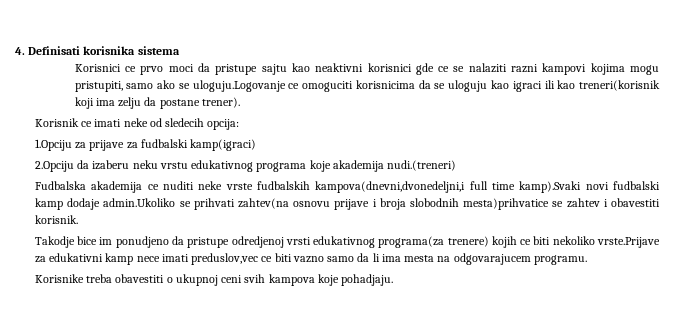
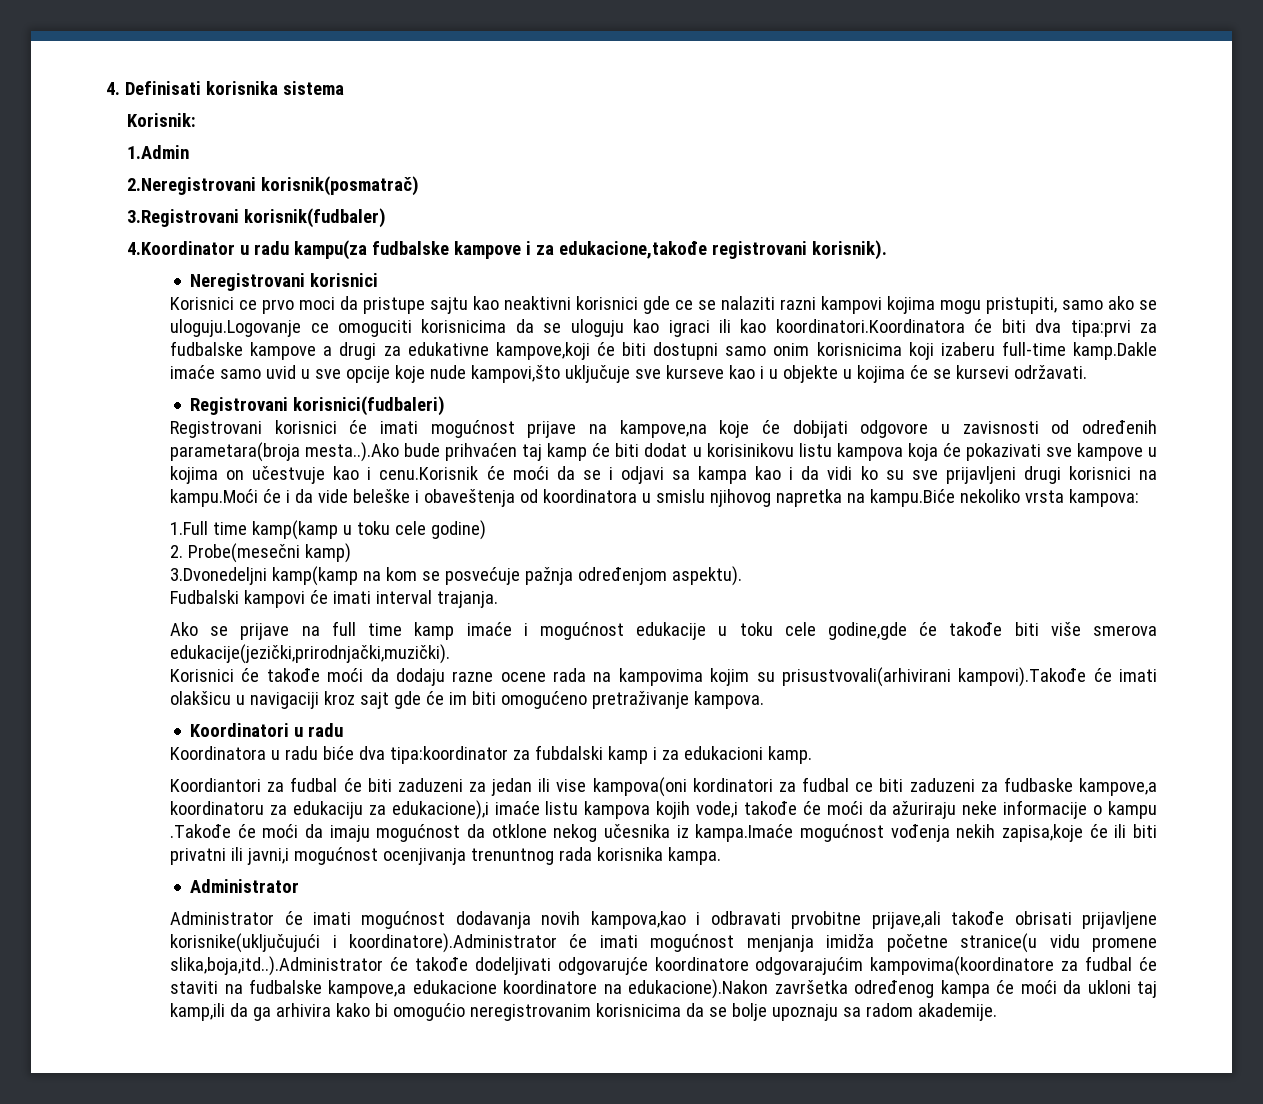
(180, 50) none -> [127,113,197,127] [127,145,190,159] [127,176,420,196] [127,208,387,228] [127,240,888,260] [190,273,379,291] // Korisnik: // 1.Admin // 2.Neregistrovani korisnik(posmatrač) // 3.Registrovani korisnik(fudbaler) // 4.Koordinator u radu kampu(za fudbalske kampove i za edukacione,takođe registrovani korisnik). // Neregistrovani korisnici
[579,80,661,91] [74,97,240,109] [34,118,240,130] [34,139,257,151] [34,160,457,172] [34,181,661,193] [34,198,661,210] [34,215,78,224] [34,236,660,248] [34,253,587,265] [34,274,394,286] treneri(korisnik koji ima zelju da postane trener). // Korisnik ce imati neke od sledecih opcija: // 1.Opciju za prijave za fudbalski kamp(igraci) // 2.Opciju da izaberu neku vrstu edukativnog programa koje akademija nudi.(treneri) // Fudbalska akademija ce nuditi neke vrste fudbalskih kampova(dnevni,dvonedeljni,i full time kamp).Svaki novi fudbalski kamp dodaje admin.Ukoliko se prihvati zahtev(na osnovu prijave i broja slobodnih mesta)prihvatice se zahtev i obavestiti korisnik. // Takodje bice im ponudjeno da pristupe odredjenoj vrsti edukativnog programa(za trenere) kojih ce biti nekoliko vrste.Prijave za edukativni kamp nece imati preduslov,vec ce biti vazno samo da li ima mesta na odgovarajucem programu. // Korisnike treba obavestiti o ukupnoj ceni svih kampova koje pohadjaju. -> [775,319,1158,337] [170,341,1158,360] [170,365,1087,383] [190,396,446,416] [170,420,1157,438] [170,442,1157,462] [170,466,1157,484] [170,489,1139,507] [170,520,487,540] [170,543,352,563] [170,566,743,586] [170,590,499,608] [170,621,1158,640] [170,644,451,664] [170,667,1158,687] [170,691,765,709] [190,723,344,737] [170,745,813,764] [170,777,1157,797] [170,800,1158,820] [170,824,1157,842] [170,847,722,865] [190,879,300,893] [170,911,1157,929] [170,933,1157,953] [170,956,1157,976] [170,979,1157,999] [170,1003,998,1021] koordinatori.Koordinatora će biti dva tipa:prvi za fudbalske kampove a drugi za edukativne kampove,koji će biti dostupni samo onim korisnicima koji izaberu full-time kamp.Dakle imaće samo uvid u sve opcije koje nude kampovi,što uključuje sve kurseve kao i u objekte u kojima će se kursevi održavati. // Registrovani korisnici(fudbaleri) // Registrovani korisnici će imati mogućnost prijave na kampove,na koje će dobijati odgovore u zavisnosti od određenih parametara(broja mesta..).Ako bude prihvaćen taj kamp će biti dodat u korisinikovu listu kampova koja će pokazivati sve kampove u kojima on učestvuje kao i cenu.Korisnik će moći da se i odjavi sa kampa kao i da vidi ko su sve prijavljeni drugi korisnici na kampu.Moći će i da vide beleške i obaveštenja od koordinatora u smislu njihovog napretka na kampu.Biće nekoliko vrsta kampova: // 1.Full time kamp(kamp u toku cele godine) // 2. Probe(mesečni kamp) // 3.Dvonedeljni kamp(kamp na kom se posvećuje pažnja određenjom aspektu). // Fudbalski kampovi će imati interval trajanja. // Ako se prijave na full time kamp imaće i mogućnost edukacije u toku cele godine,gde će takođe biti više smerova edukacije(jezički,prirodnjački,muzički). // Korisnici će takođe moći da dodaju razne ocene rada na kampovima kojim su prisustvovali(arhivirani kampovi).Takođe će imati olakšicu u navigaciji kroz sajt gde će im biti omogućeno pretraživanje kampova. // Koordinatori u radu // Koordinatora u radu biće dva tipa:koordinator za fubdalski kamp i za edukacioni kamp. // Koordiantori za fudbal će biti zaduzeni za jedan ili vise kampova(oni kordinatori za fudbal ce biti zaduzeni za fudbaske kampove,a koordinatoru za edukaciju za edukacione),i imaće listu kampova kojih vode,i takođe će moći da ažuriraju neke informacije o kampu .Takođe će moći da imaju mogućnost da otklone nekog učesnika iz kampa.Imaće mogućnost vođenja nekih zapisa,koje će ili biti privatni ili javni,i mogućnost ocenjivanja trenuntnog rada korisnika kampa. // Administrator // Administrator će imati mogućnost dodavanja novih kampova,kao i odbravati prvobitne prijave,ali takođe obrisati prijavljene korisnike(uključujući i koordinatore).Administrator će imati mogućnost menjanja imidža početne stranice(u vidu promene slika,boja,itd..).Administrator će takođe dodeljivati odgovarujće koordinatore odgovarajućim kampovima(koordinatore za fudbal će staviti na fudbalske kampove,a edukacione koordinatore na edukacione).Nakon završetka određenog kampa će moći da ukloni taj kamp,ili da ga arhivira kako bi omogućio neregistrovanim korisnicima da se bolje upoznaju sa radom akademije.

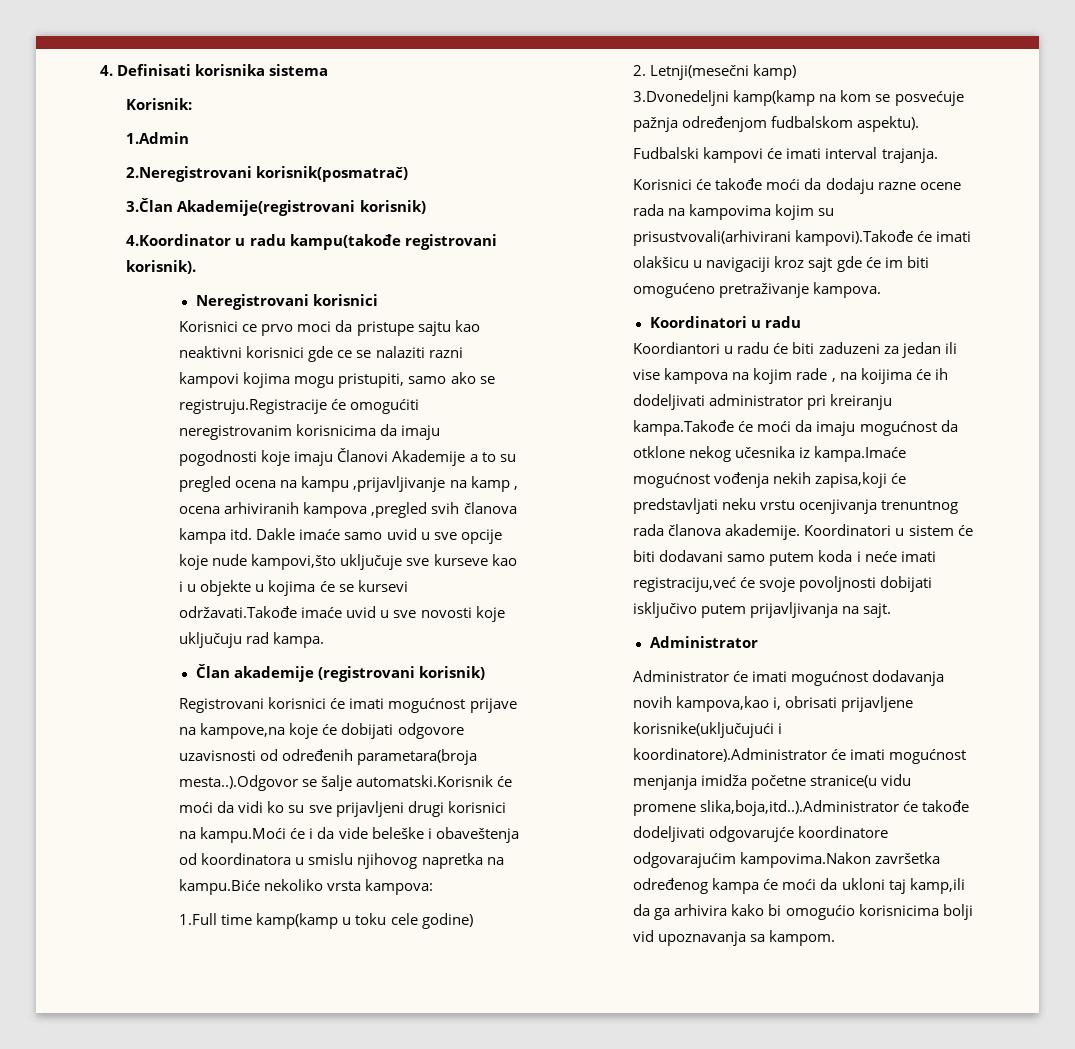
[127,208,387,228] 3.Registrovani korisnik(fudbaler) -> [126,198,426,216] 3.Član Akademije(registrovani korisnik)
[294,240,708,260] kampu(za fudbalske kampove i za edukacione,takođe -> [289,234,401,250] kampu(takođe
[170,319,1158,337] [170,341,1158,360] uloguju.Logovanje ce omoguciti korisnicima da se uloguju kao igraci ili kao koordinatori.Koordinatora će biti dva tipa:prvi za fudbalske kampove a drugi za edukativne kampove,koji će biti dostupni samo onim korisnicima koji izaberu full-time kamp.Dakle -> [179,399,420,414] [179,424,441,440] [179,448,516,466] [179,476,518,492] [179,502,517,518] [179,528,296,544] registruju.Registracije će omogućiti neregistrovanim korisnicima da imaju pogodnosti koje imaju Članovi Akademije a to su pregled ocena na kampu ,prijavljivanje na kamp , ocena arhiviranih kampova ,pregled svih članova kampa itd. Dakle
[1013,365,1087,379] [190,396,446,416] održavati. // Registrovani korisnici(fudbaleri) -> [179,606,505,622] [179,632,325,648] [195,664,485,682] održavati.Takođe imaće uvid u sve novosti koje uključuju rad kampa. // Član akademije (registrovani korisnik)
[941,421,1039,434] u zavisnosti -> [179,750,257,761] uzavisnosti
[305,442,1157,462] [170,466,794,484] mesta..).Ako bude prihvaćen taj kamp će biti dodat u korisinikovu listu kampova koja će pokazivati sve kampove u kojima on učestvuje kao i cenu.Korisnik će moći da se i odjavi sa kampa kao i -> [179,775,513,791] [179,802,214,813] mesta..).Odgovor se šalje automatski.Korisnik će moći
[188,543,301,563] Probe(mesečni -> [650,65,750,80] Letnji(mesečni
(668, 576) none -> [771,116,854,128] fudbalskom
[170,621,1158,640] [170,644,451,664] // Ako se prijave na full time kamp imaće i mogućnost edukacije u toku cele godine,gde će takođe biti više smerova edukacije(jezički,prirodnjački,muzički). -> (938, 155) none
[170,745,813,764] [170,777,338,792] Koordinatora u radu biće dva tipa:koordinator za fubdalski kamp i za edukacioni kamp. // Koordiantori za fudbal -> [633,342,770,354] Koordiantori u radu
[592,777,1157,797] [170,800,1158,820] [170,824,232,838] kampova(oni kordinatori za fudbal ce biti zaduzeni za fudbaske kampove,a koordinatoru za edukaciju za edukacione),i imaće listu kampova kojih vode,i takođe će moći da ažuriraju neke informacije o kampu .Takođe -> [664,368,948,384] [633,394,893,410] [633,420,735,436] kampova na kojim rade , na koijima će ih dodeljivati administrator pri kreiranju kampa.Takođe
[1002,824,1157,842] [170,847,722,865] zapisa,koje će ili biti privatni ili javni,i mogućnost ocenjivanja trenuntnog rada korisnika kampa. -> [815,472,907,488] [633,498,959,514] [633,524,973,540] [633,550,936,566] [633,576,933,592] [633,602,892,618] zapisa,koji će predstavljati neku vrstu ocenjivanja trenuntnog rada članova akademije. Koordinatori u sistem će biti dodavani samo putem koda i neće imati registraciju,već će svoje povoljnosti dobijati isključivo putem prijavljivanja na sajt.
[696,911,1005,929] i odbravati prvobitne prijave,ali takođe -> [773,697,782,710] i,
[870,956,1157,976] [170,979,769,999] kampovima(koordinatore za fudbal će staviti na fudbalske kampove,a edukacione koordinatore na edukacione).Nakon -> [740,852,872,868] kampovima.Nakon
[470,1003,998,1021] neregistrovanim korisnicima da se bolje upoznaju sa radom akademije. -> [858,904,973,920] [633,930,836,946] korisnicima bolji vid upoznavanja sa kampom.

